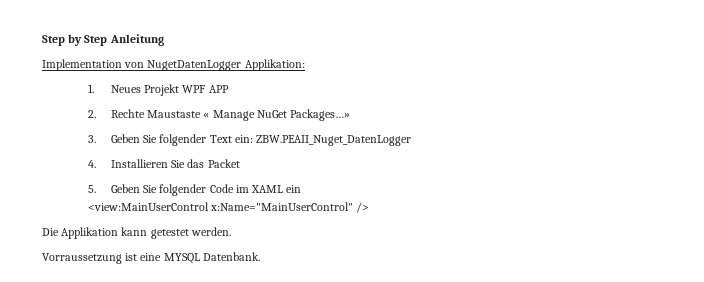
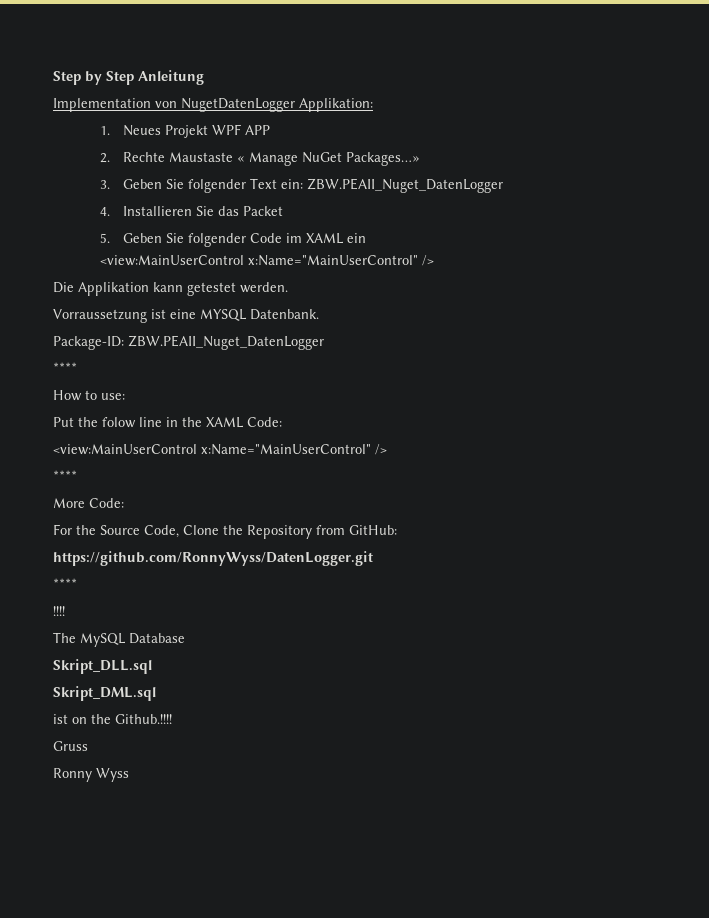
(260, 256) none -> [53,335,324,350] [53,362,77,373] [53,390,125,401] [53,417,282,428] [53,444,387,455] [53,470,77,481] [53,498,124,508] [53,524,397,539] [53,551,373,566] [53,578,77,589] [53,606,65,616] [53,632,185,647] [53,659,152,674] [53,686,156,701] [53,714,172,724] [53,741,88,751] [53,768,129,782] // Package-ID: ZBW.PEAII_Nuget_DatenLogger // **** // How to use: // Put the folow line in the XAML Code: // <view:MainUserControl x:Name="MainUserControl" /> // **** // More Code: // For the Source Code, Clone the Repository from GitHub: // https://github.com/RonnyWyss/DatenLogger.git // **** // !!!! // The MySQL Database // Skript_DLL.sql // Skript_DML.sql // ist on the Github.!!!! // Gruss // Ronny Wyss

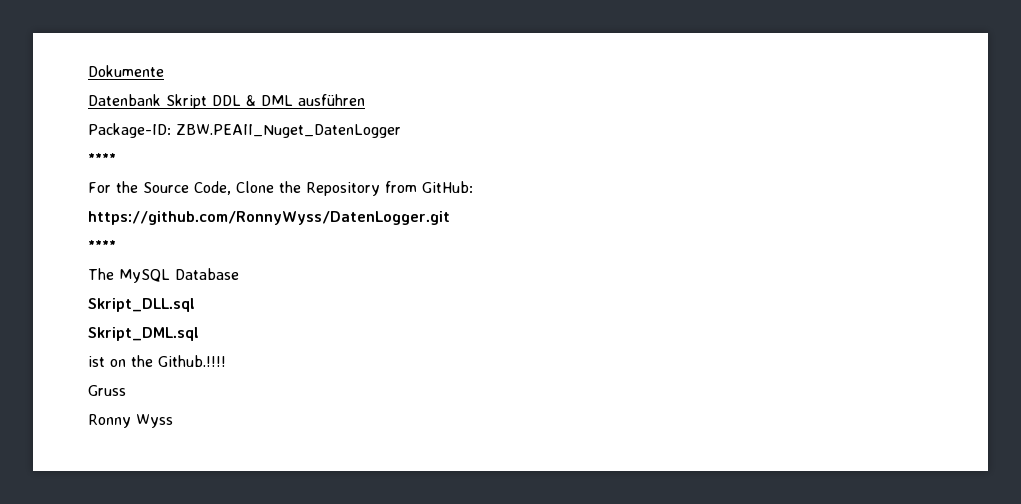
[53,70,204,85] [53,98,373,112] [99,124,271,138] [99,152,421,166] [99,178,504,193] [99,206,284,216] [99,233,367,247] [99,255,434,266] [53,282,288,296] [53,309,319,323] [53,335,324,350] [53,362,77,373] [53,390,125,401] [53,417,282,428] [53,444,387,455] [53,470,77,481] [53,498,124,508] Step by Step Anleitung // Implementation von NugetDatenLogger Applikation: // 1. Neues Projekt WPF APP // 2. Rechte Maustaste « Manage NuGet Packages…» // 3. Geben Sie folgender Text ein: ZBW.PEAII_Nuget_DatenLogger // 4. Installieren Sie das Packet // 5. Geben Sie folgender Code im XAML ein // <view:MainUserControl x:Name="MainUserControl" /> // Die Applikation kann getestet werden. // Vorraussetzung ist eine MYSQL Datenbank. // Package-ID: ZBW.PEAII_Nuget_DatenLogger // **** // How to use: // Put the folow line in the XAML Code: // <view:MainUserControl x:Name="MainUserControl" /> // **** // More Code: -> [88,65,164,77] [88,94,365,109] [88,123,401,138] [88,153,116,164] Dokumente // Datenbank Skript DDL & DML ausführen // Package-ID: ZBW.PEAII_Nuget_DatenLogger // ****
[53,606,65,616] // !!!! -> (116, 245) none

